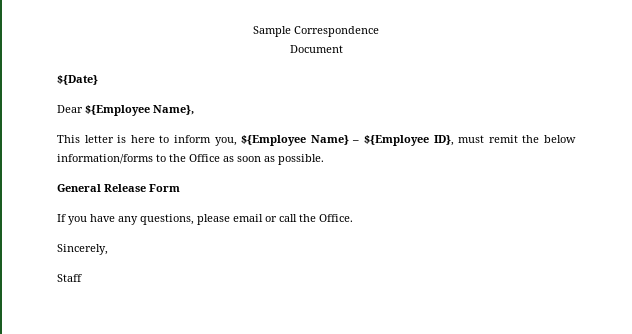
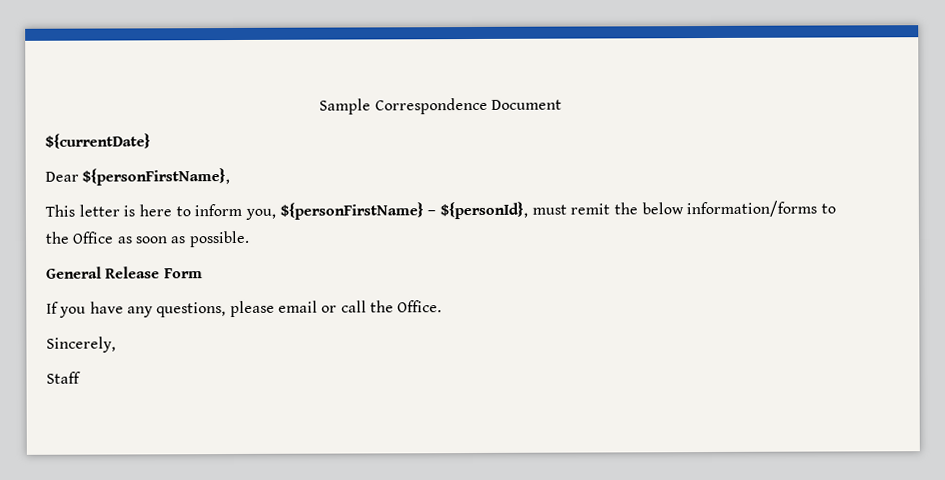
(379, 31) // -> (488, 106) none
[57,75,98,85] ${Date} -> [45,133,151,149] ${currentDate}
[85,105,194,116] ${Employee Name}, -> [82,168,231,186] ${personFirstName},
[241,135,454,146] ${Employee Name} – ${Employee ID}, -> [279,201,528,220] ${personFirstName} – ${personId},

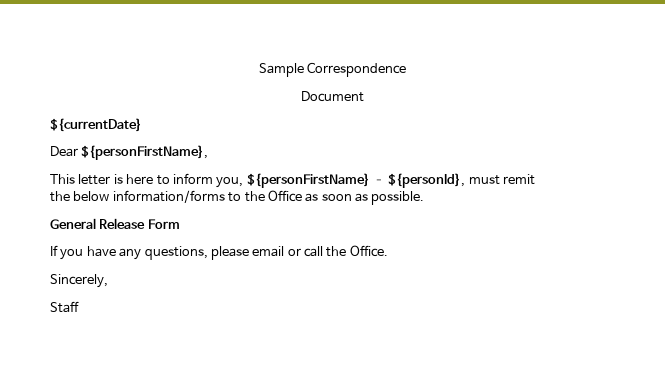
(488, 106) none -> (407, 69) //
(611, 209) none -> (536, 179) //

